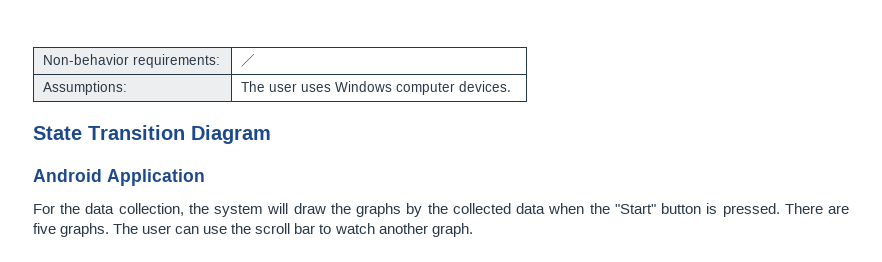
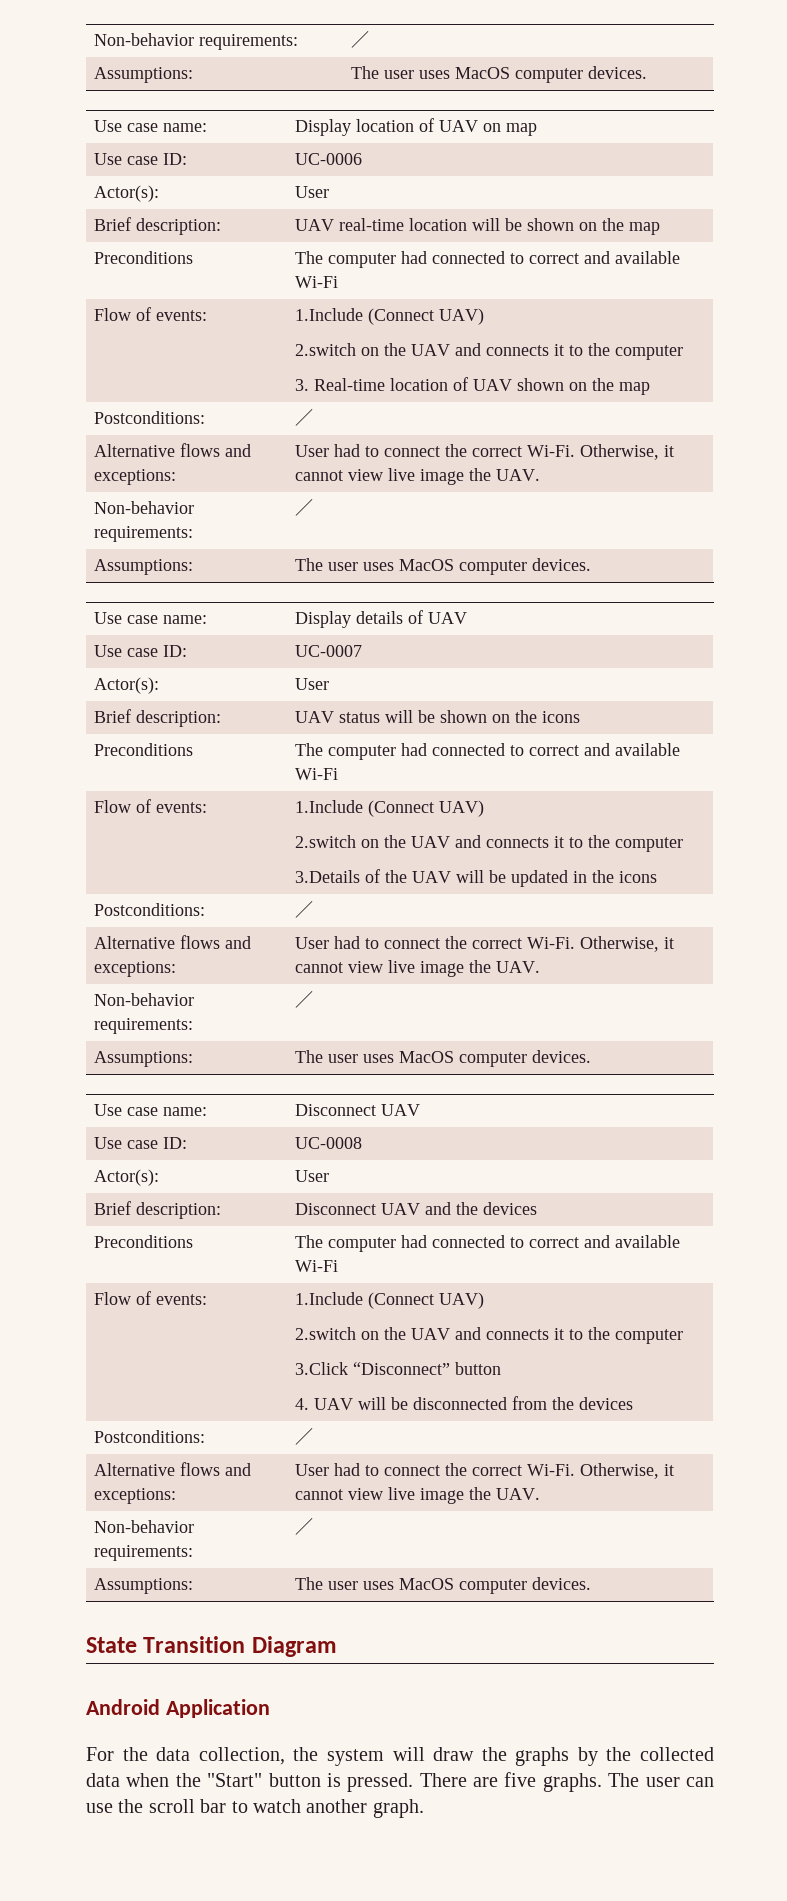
[43,54,221,68] [241,54,256,67] [43,81,128,95] [241,81,393,92] Non-behavior requirements: | ／ // Assumptions: | The user uses Windows -> [94,33,299,50] [351,31,370,48] [94,67,194,83] [351,66,648,83] [94,120,208,132] [295,118,538,136] [94,153,188,165] [295,153,363,165] [94,185,160,202] [295,186,330,198] [94,217,222,235] [295,218,661,235] [94,251,194,264] [295,251,681,268] [295,276,339,288] [94,307,208,321] [295,308,485,325] [295,343,684,360] [295,377,651,395] [94,411,206,424] [295,409,314,426] [94,443,252,457] [94,469,177,485] [295,444,675,460] [295,468,541,485] [94,501,195,514] [94,526,194,542] [295,499,314,516] [94,559,194,575] [295,558,592,575] [94,612,208,624] [295,610,468,628] [94,645,188,657] [295,645,363,657] [94,677,160,694] [295,678,330,690] [94,709,222,727] [295,710,581,723] [94,743,194,756] [295,743,681,760] [295,768,339,780] [94,799,208,813] [295,800,485,817] [295,835,684,852] [295,869,658,887] [94,903,206,916] [295,901,314,918] [94,935,252,949] [94,961,177,977] [295,936,675,952] [295,960,541,977] [94,993,195,1006] [94,1018,194,1034] [295,991,314,1008] [94,1051,194,1067] [295,1050,592,1067] [94,1104,208,1116] [295,1104,421,1116] [94,1137,188,1149] [295,1137,363,1149] [94,1169,160,1186] [295,1170,330,1182] [94,1201,222,1219] [295,1202,538,1215] [94,1235,194,1248] [295,1235,681,1252] [295,1260,339,1272] [94,1291,208,1305] [295,1292,485,1309] [295,1327,684,1344] [295,1362,502,1375] [295,1396,634,1410] [94,1430,206,1443] [295,1428,314,1445] [94,1462,252,1476] [94,1488,177,1504] [295,1463,675,1479] [295,1487,541,1504] [94,1520,195,1533] [94,1545,194,1561] [295,1518,314,1535] [94,1578,194,1594] [295,1577,455,1590] Non-behavior requirements: | ／ // Assumptions: | The user uses MacOS computer devices. // Use case name: | Display location of UAV on map // Use case ID: | UC-0006 // Actor(s): | User // Brief description: | UAV real-time location will be shown on the map // Preconditions | The computer had connected to correct and available Wi-Fi // Flow of events: | 1.Include (Connect UAV) // 2.switch on the UAV and connects it to the computer // 3. Real-time location of UAV shown on the map // Postconditions: | ／ // Alternative flows and exceptions: | User had to connect the correct Wi-Fi. Otherwise, it cannot view live image the UAV. // Non-behavior requirements: | ／ // Assumptions: | The user uses MacOS computer devices. // Use case name: | Display details of UAV // Use case ID: | UC-0007 // Actor(s): | User // Brief description: | UAV status will be shown on the icons // Preconditions | The computer had connected to correct and available Wi-Fi // Flow of events: | 1.Include (Connect UAV) // 2.switch on the UAV and connects it to the computer // 3.Details of the UAV will be updated in the icons // Postconditions: | ／ // Alternative flows and exceptions: | User had to connect the correct Wi-Fi. Otherwise, it cannot view live image the UAV. // Non-behavior requirements: | ／ // Assumptions: | The user uses MacOS computer devices. // Use case name: | Disconnect UAV // Use case ID: | UC-0008 // Actor(s): | User // Brief description: | Disconnect UAV and the devices // Preconditions | The computer had connected to correct and available Wi-Fi // Flow of events: | 1.Include (Connect UAV) // 2.switch on the UAV and connects it to the computer // 3.Click “Disconnect” button // 4. UAV will be disconnected from the devices // Postconditions: | ／ // Alternative flows and exceptions: | User had to connect the correct Wi-Fi. Otherwise, it cannot view live image the UAV. // Non-behavior requirements: | ／ // Assumptions: | The user uses MacOS

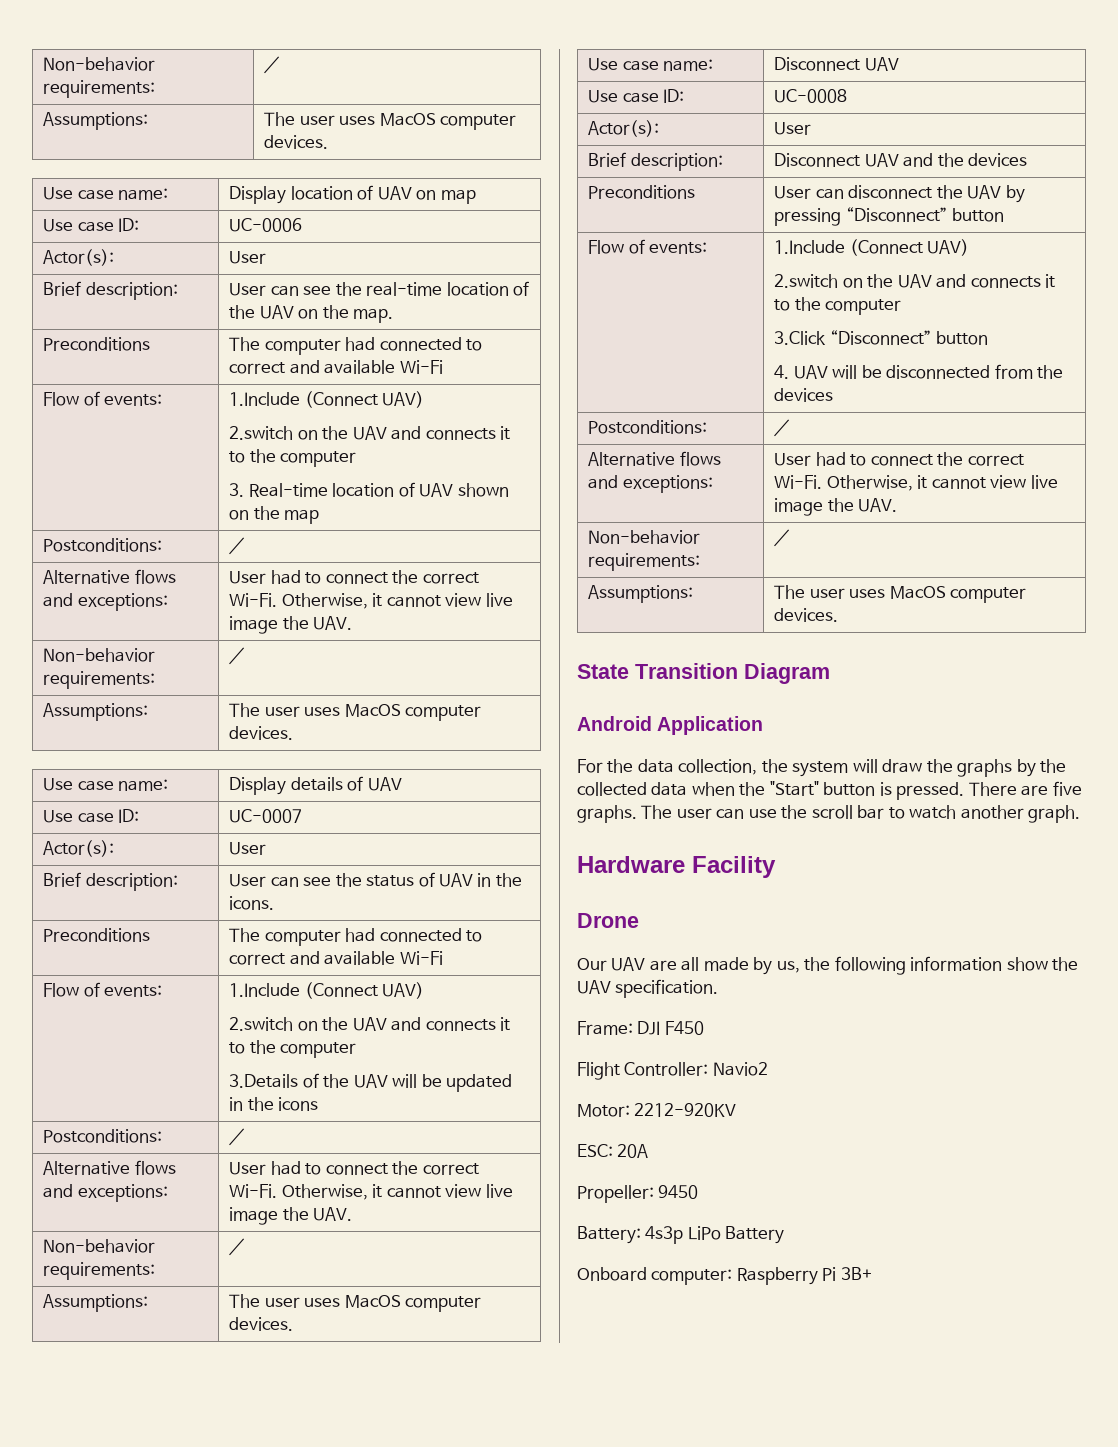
[295,218,661,235] UAV real-time location will be shown on the map -> [229,281,529,296] [229,305,394,323] User can see the real-time location of the UAV on the map.
[295,710,581,723] UAV status will be shown on the icons -> [229,872,522,887] [229,896,275,910] User can see the status of UAV in the icons.
[295,1235,681,1252] [295,1260,339,1272] The computer had connected to correct and available Wi-Fi -> [774,185,1025,203] [774,207,1005,226] User can disconnect the UAV by pressing “Disconnect” button
(424, 1808) none -> [577,856,776,878] [577,913,639,928] [577,956,1079,975] [577,979,719,998] [577,1021,704,1035] [577,1062,768,1080] [577,1103,737,1117] [577,1144,649,1158] [577,1185,699,1203] [577,1226,785,1244] [577,1267,872,1285] // Hardware Facility // Drone // Our UAV are all made by us, the following information show the UAV specification. // Frame: DJI F450 // Flight Controller: Navio2 // Motor: 2212-920KV // ESC: 20A // Propeller: 9450 // Battery: 4s3p LiPo Battery // Onboard computer: Raspberry Pi 3B+

